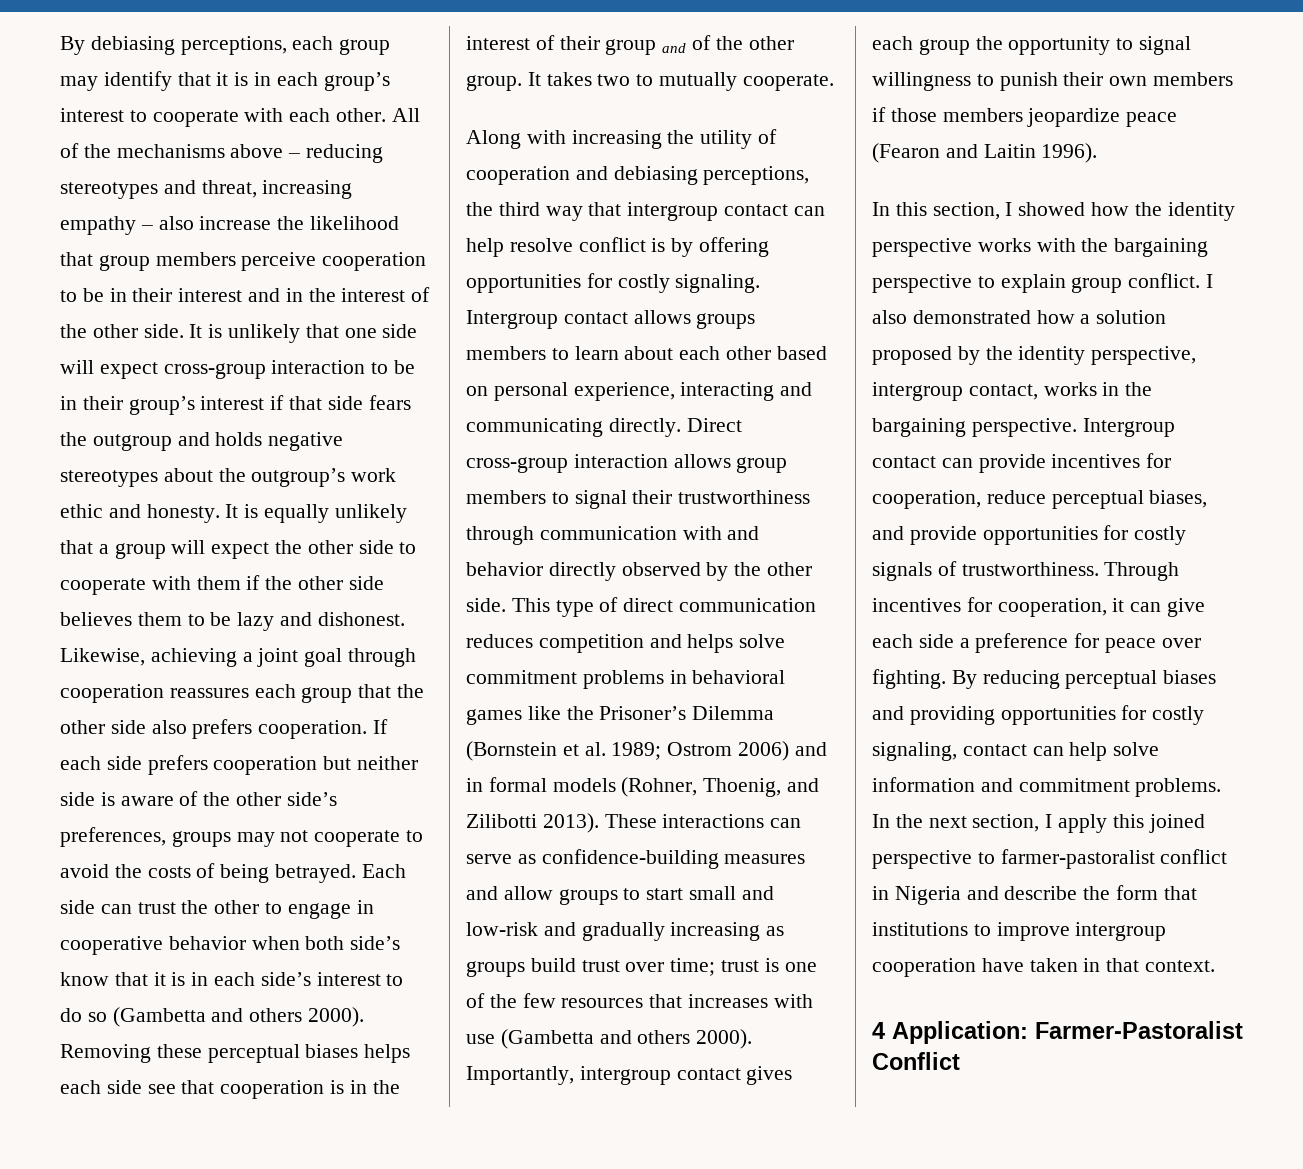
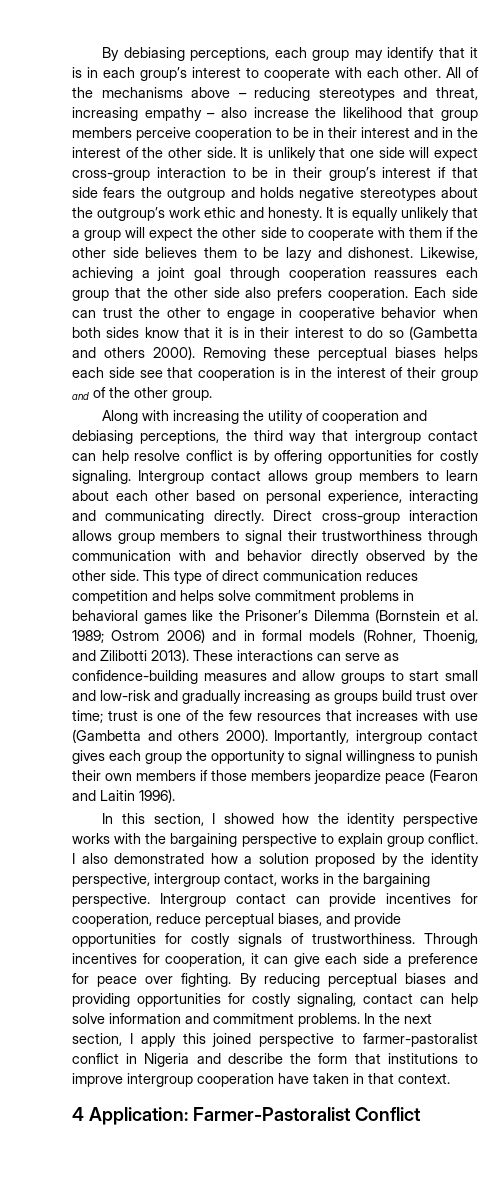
[373,719,389,734] [60,755,419,775] [60,791,337,806] [60,827,424,847] [60,863,357,883] If each side prefers cooperation but neither side is aware of the other side’s preferences, groups may not cooperate to avoid the costs of being betrayed. -> (409, 294) none
[350,936,401,950] side’s -> [106,327,140,338] sides
[214,972,311,986] each side’s -> [260,327,290,338] their
[527,72,834,91] It takes two to mutually cooperate. -> (212, 395) none
[696,313,756,329] groups -> [315,473,352,484] group

